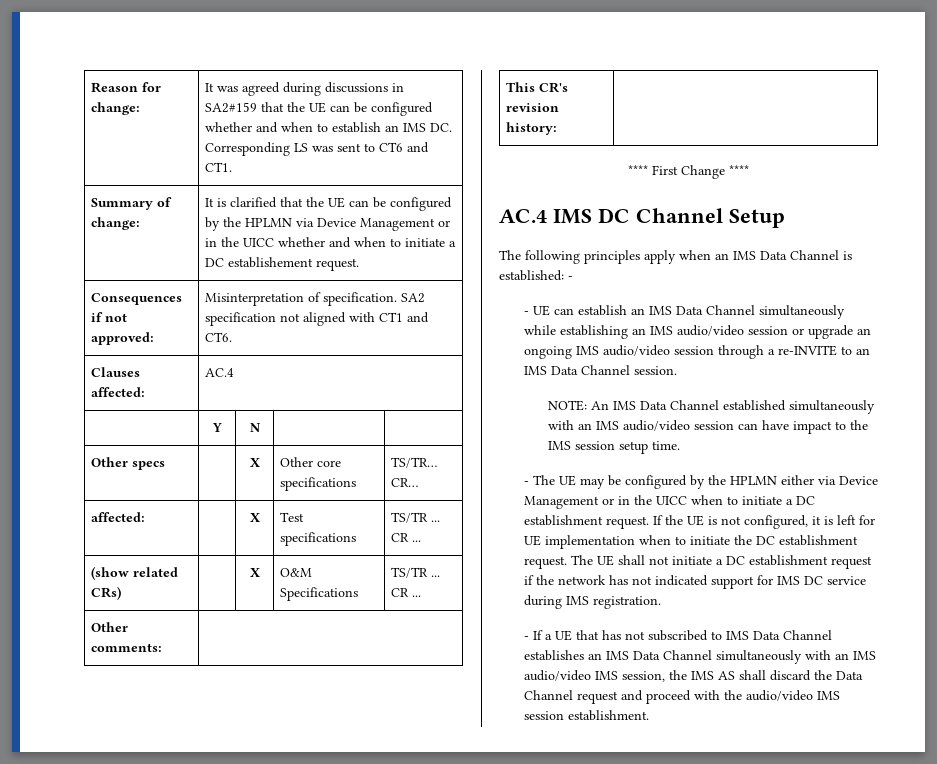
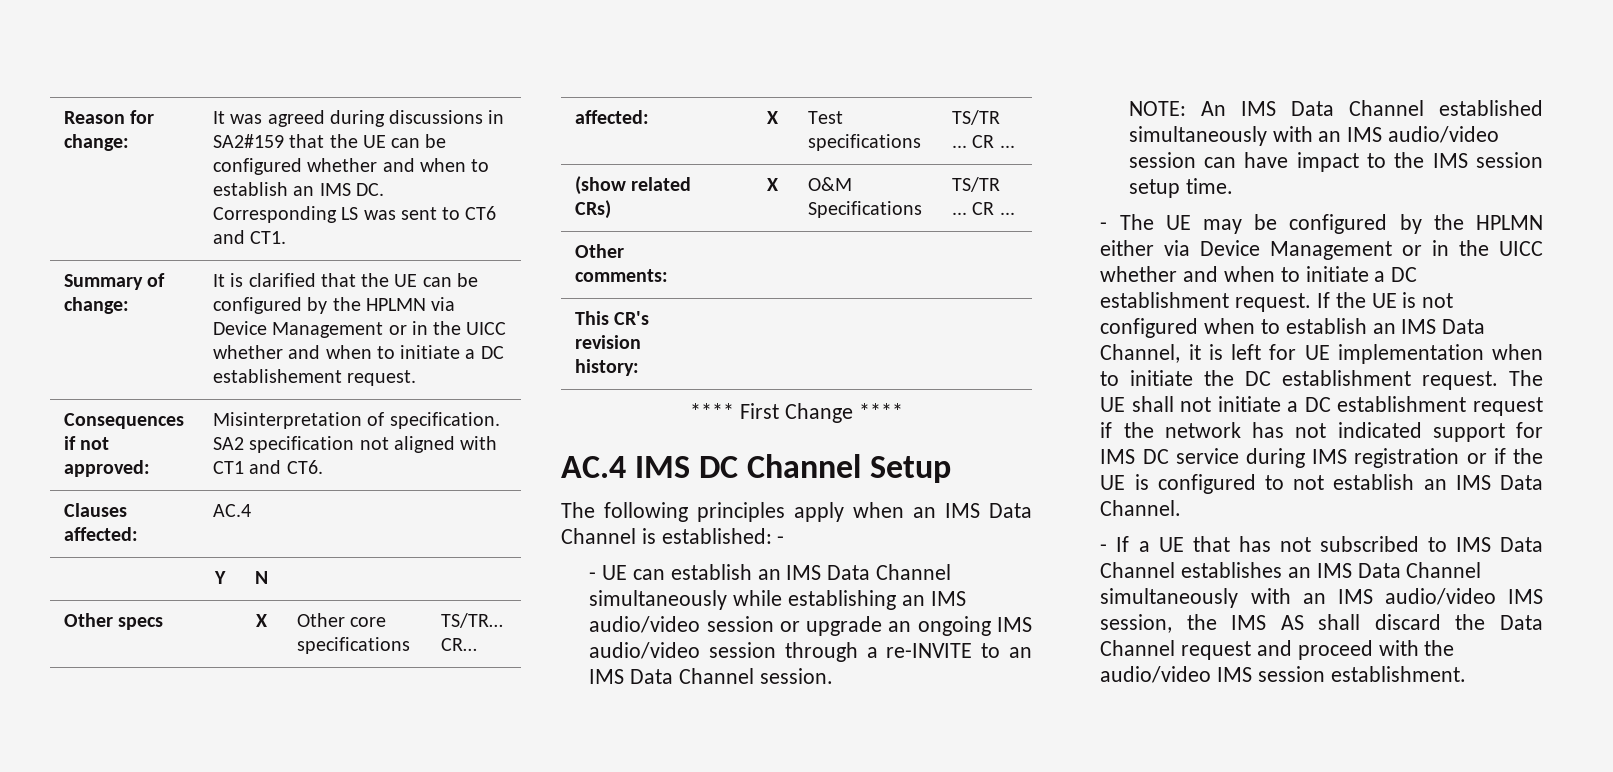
(687, 500) none -> [1100,266,1219,282] whether and
[743,515,808,529] configured, -> [1100,318,1486,338] [1100,344,1181,363] configured when to establish an IMS Data Channel,
[592,596,661,609] registration. -> [1354,448,1543,468] [1100,474,1543,494] [1100,500,1182,516] registration or if the UE is configured to not establish an IMS Data Channel.

